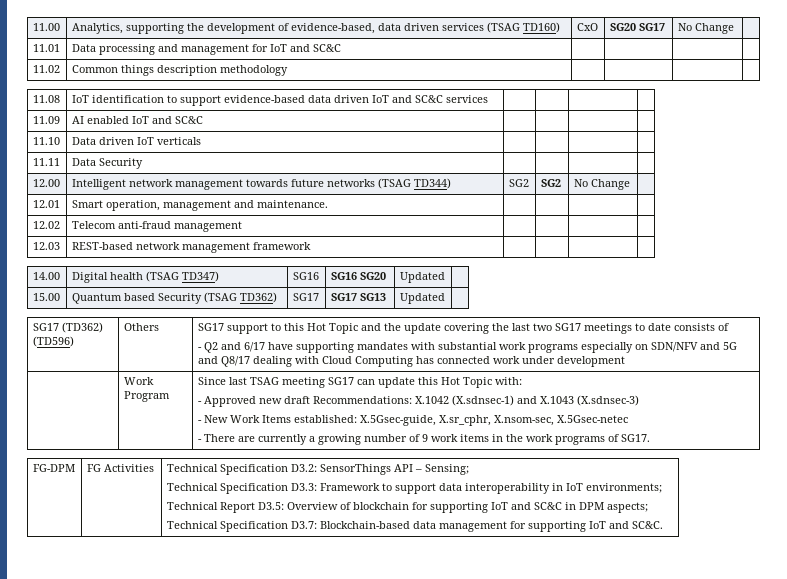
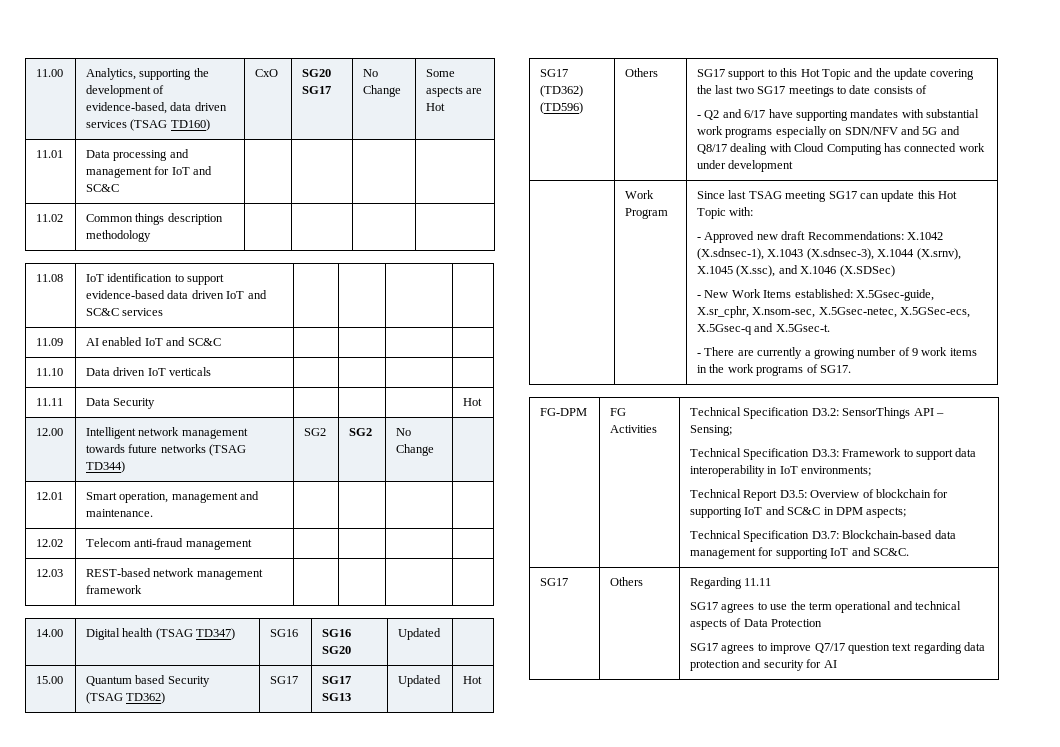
(734, 28) none -> [426,69,456,77] [426,86,483,97] [426,103,446,111] Some aspects are Hot
(143, 163) none -> [463,398,483,406] Hot
(445, 298) none -> [463,676,483,684] Hot
[451,395,639,406] (X.sdnsec-1) and X.1043 (X.sdnsec-3) -> [697,248,961,260] [697,265,895,277] (X.sdnsec-1), X.1043 (X.sdnsec-3), X.1044 (X.srnv), X.1045 (X.ssc), and X.1046 (X.SDSec)
[556,415,628,423] X.5Gsec-netec -> [818,307,971,318] [697,323,830,335] X.5Gsec-netec, X.5GSec-ecs, X.5Gsec-q and X.5Gsec-t.
(663, 525) none -> [540,578,569,586] [610,577,644,586] [690,577,772,589] [690,601,962,613] [690,618,823,630] [690,642,986,654] [690,659,837,671] // SG17 | Others | Regarding 11.11 // SG17 agrees to use the term operational and technical aspects of Data Protection // SG17 agrees to improve Q7/17 question text regarding data protection and security for AI

